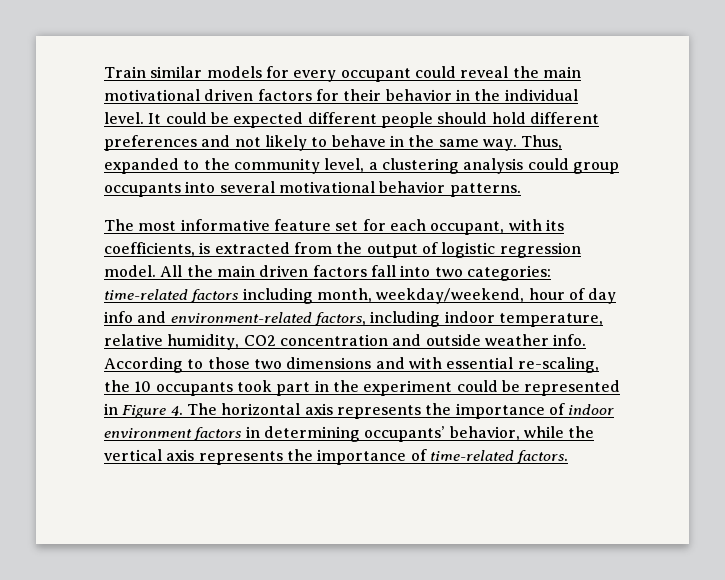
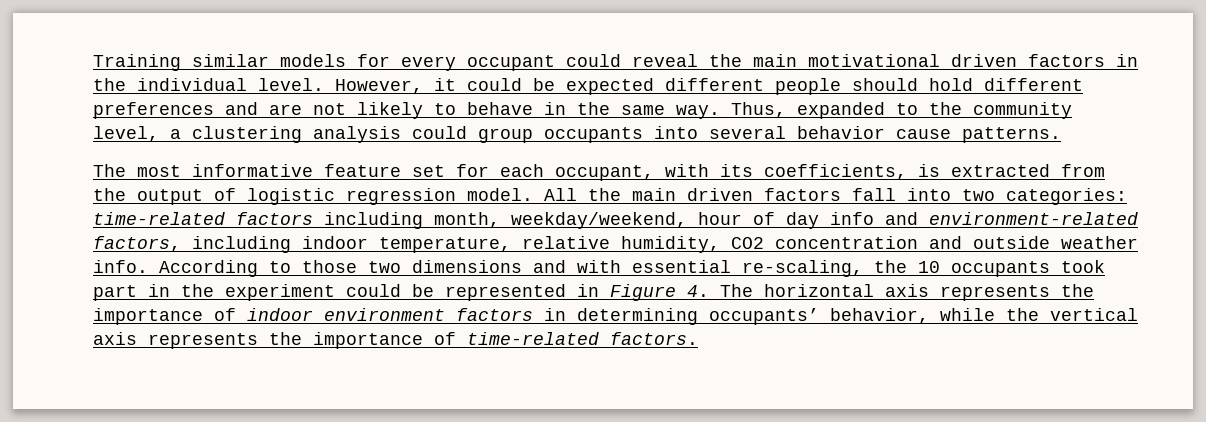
[104,66,146,78] Train -> [93,54,181,71] Training
[315,89,452,101] for their behavior -> (1105, 60) none
[148,113,162,124] It -> [335,78,456,94] However, it
(231, 141) none -> [269,104,302,115] are
[278,181,446,193] motivational behavior -> [797,126,951,139] behavior cause

